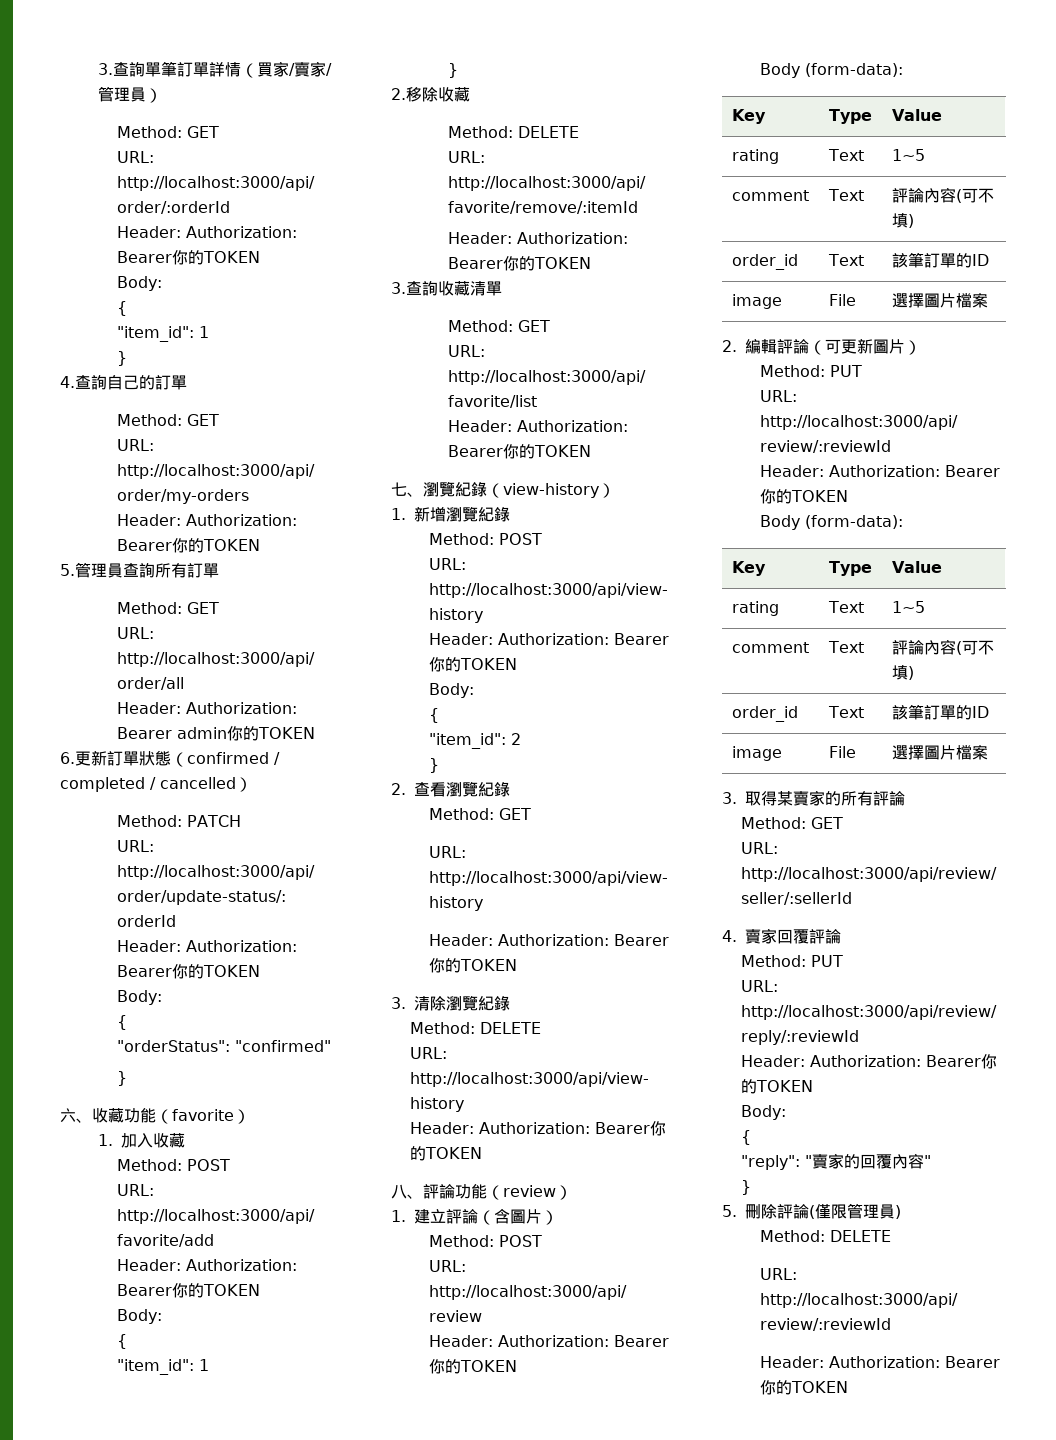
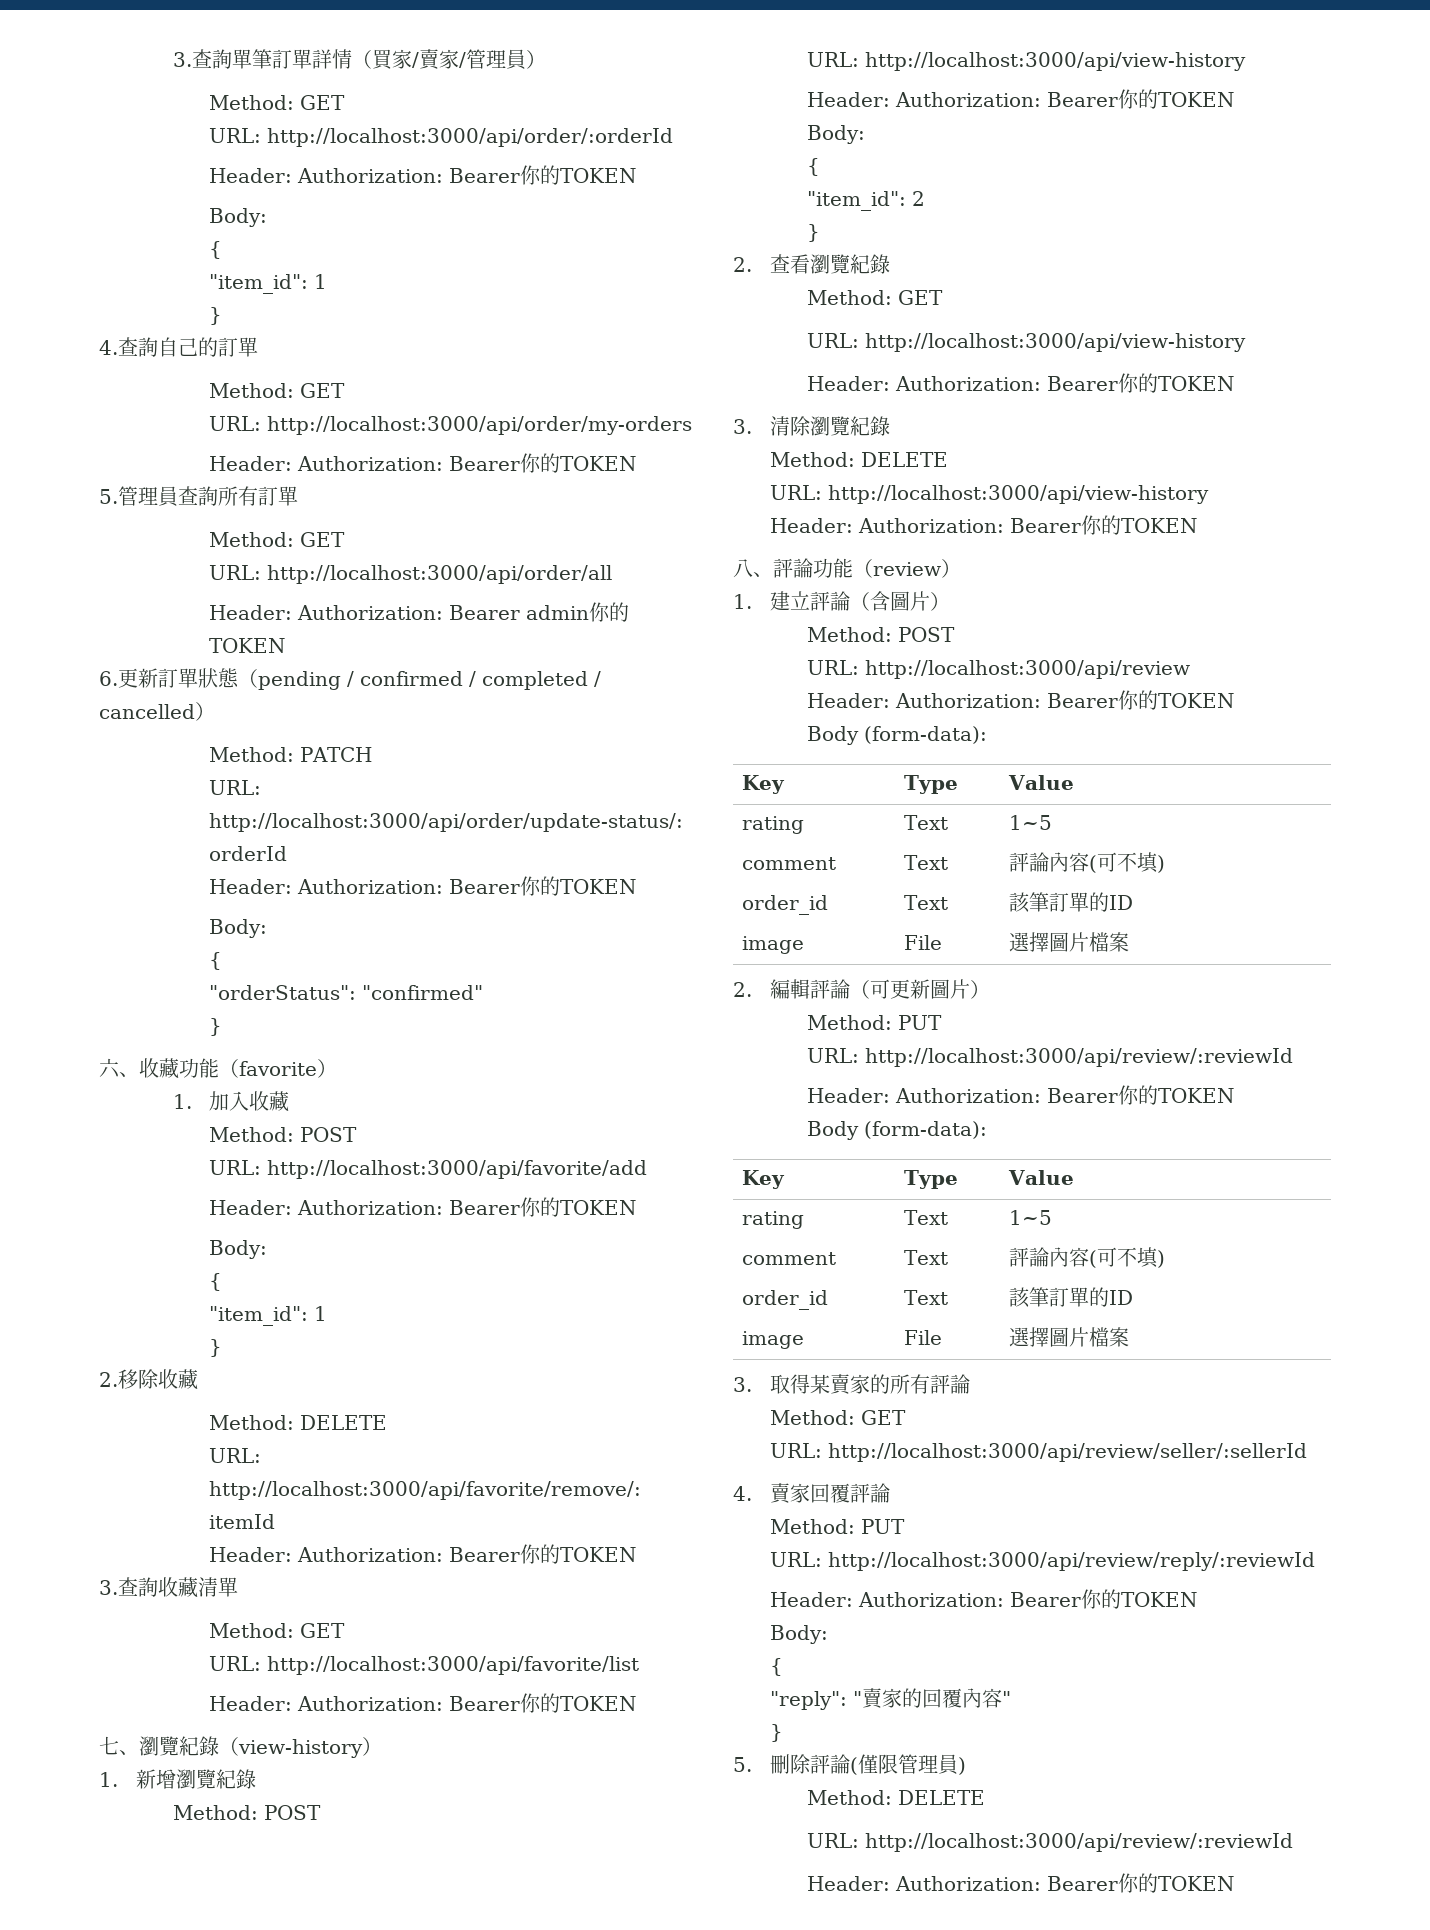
(187, 759) none -> [258,671,354,690] pending /

